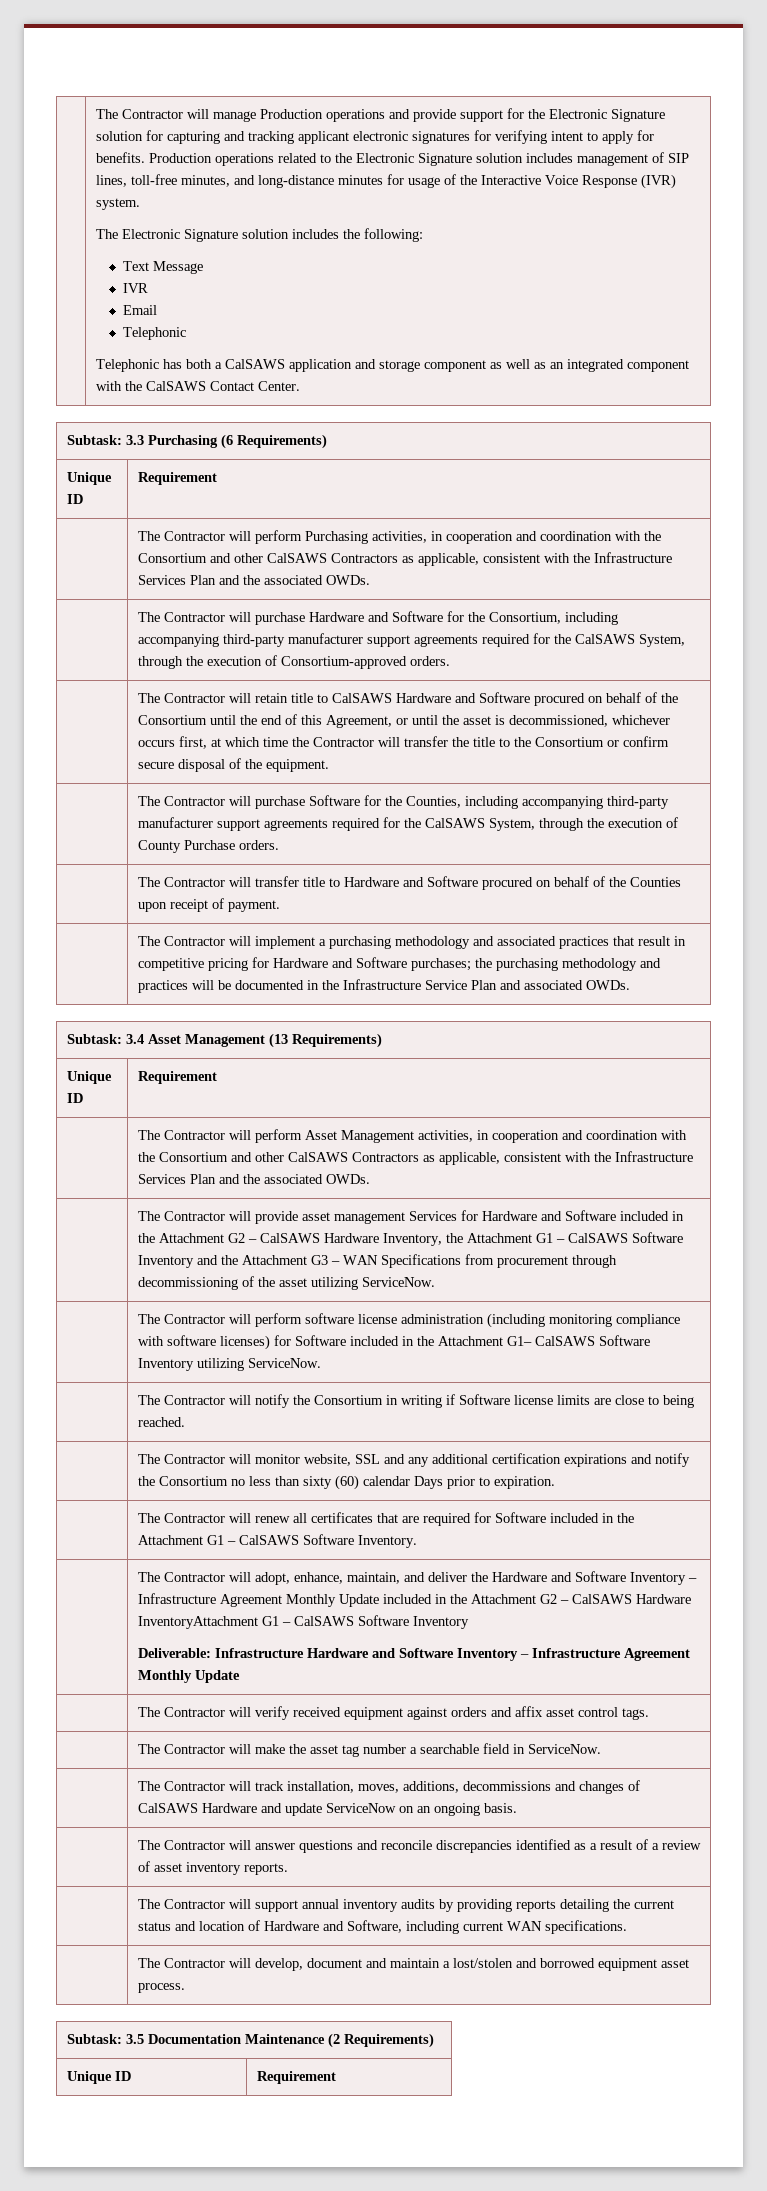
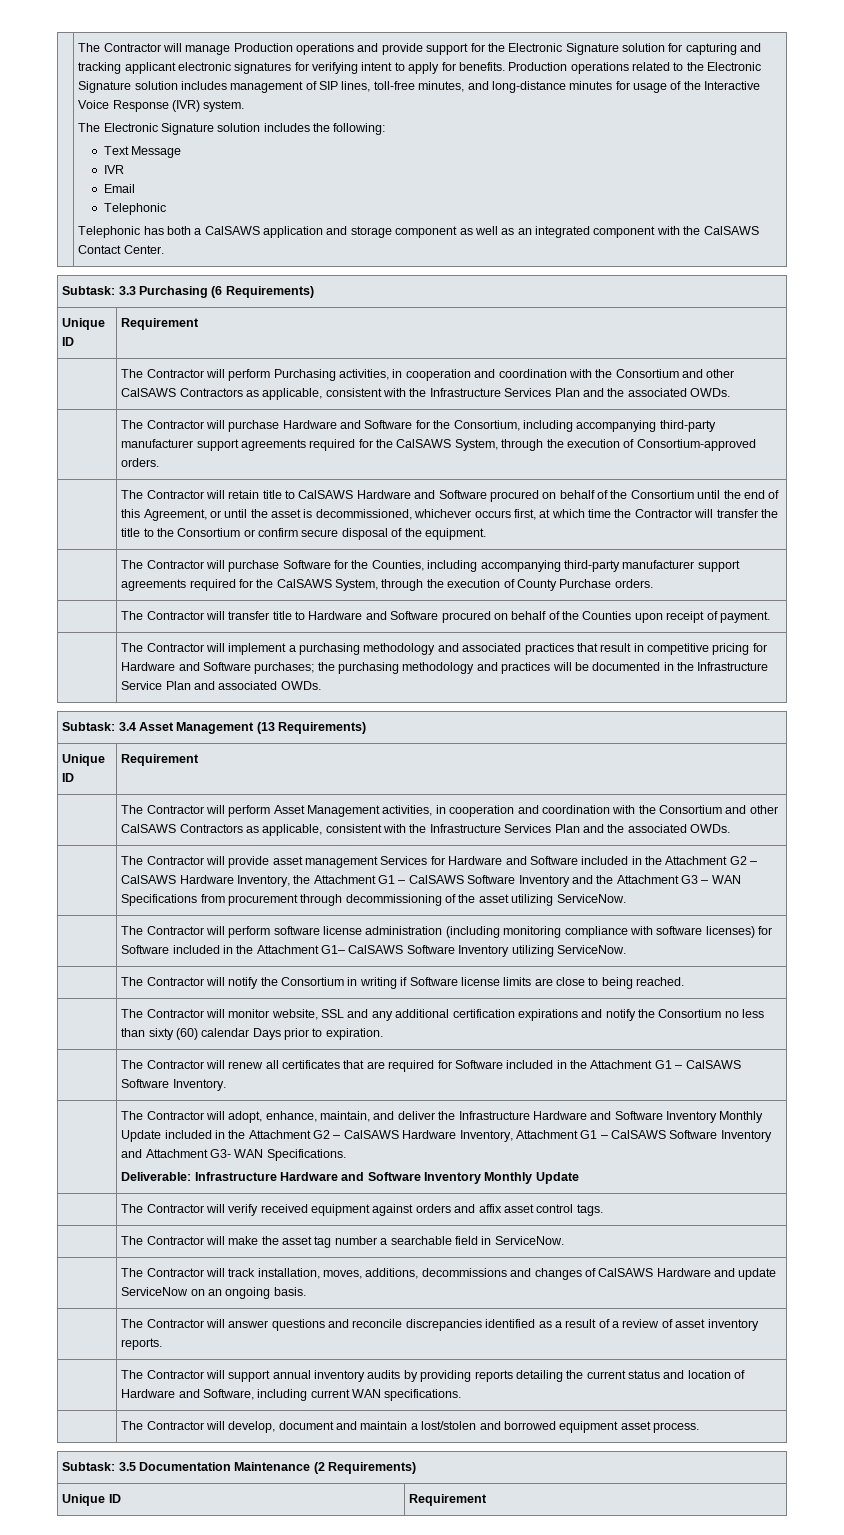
[491,1571,697,1585] [137,1593,282,1607] Hardware and Software Inventory – Infrastructure Agreement -> [458,1111,718,1123] Infrastructure Hardware and Software Inventory
[137,1615,469,1629] InventoryAttachment G1 – CalSAWS Software Inventory -> [459,1130,772,1142] [121,1149,346,1161] Inventory, Attachment G1 – CalSAWS Software Inventory and Attachment G3- WAN Specifications.
[519,1648,690,1661] – Infrastructure Agreement -> (482, 1178) none

